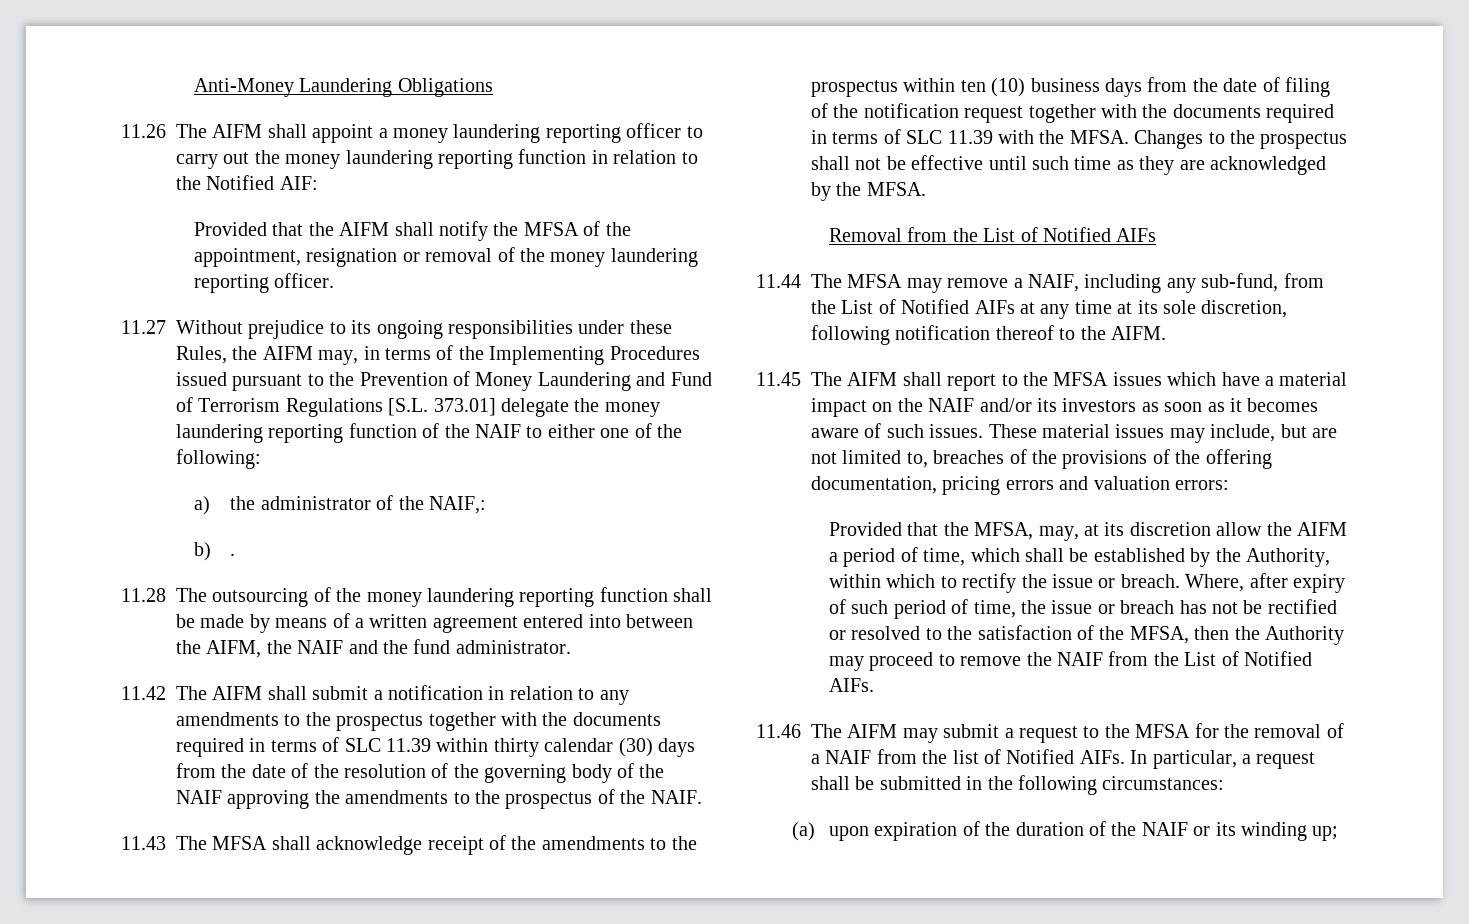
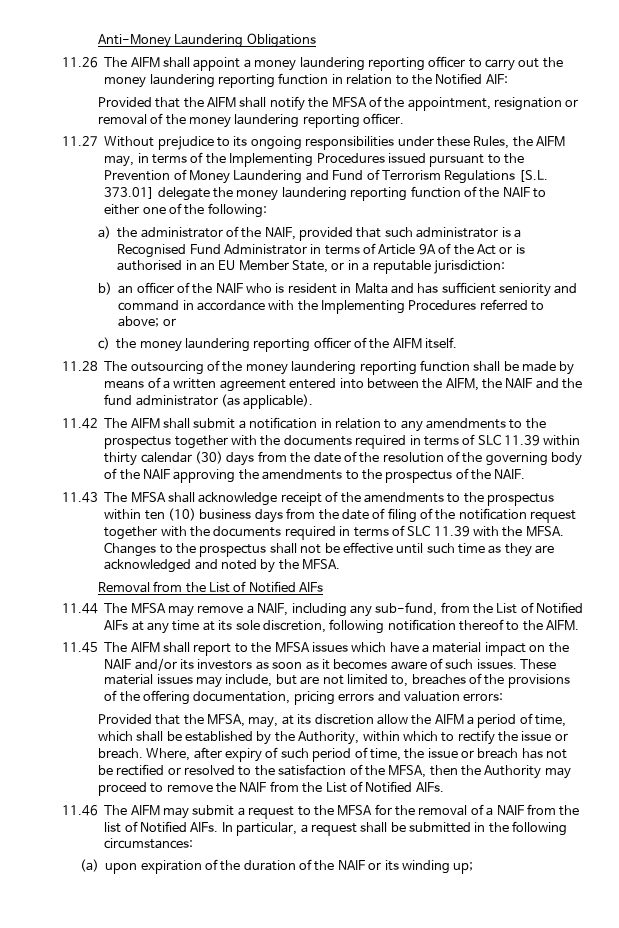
[428,496,486,514] [193,542,236,561] NAIF,: // b) . -> [264,227,521,241] [117,243,525,258] [117,260,505,274] [97,282,578,297] [118,299,545,314] [118,316,176,327] [97,337,458,352] NAIF, provided that such administrator is a Recognised Fund Administrator in terms of Article 9A of the Act or is authorised in an EU Member State, or in a reputable jurisdiction: // b) an officer of the NAIF who is resident in Malta and has sufficient seniority and command in accordance with the Implementing Procedures referred to above; or // c) the money laundering reporting officer of the AIFM itself.
[455,640,571,654] administrator. -> [135,394,314,409] administrator (as applicable).
(1326, 165) none -> [194,559,257,570] and noted

